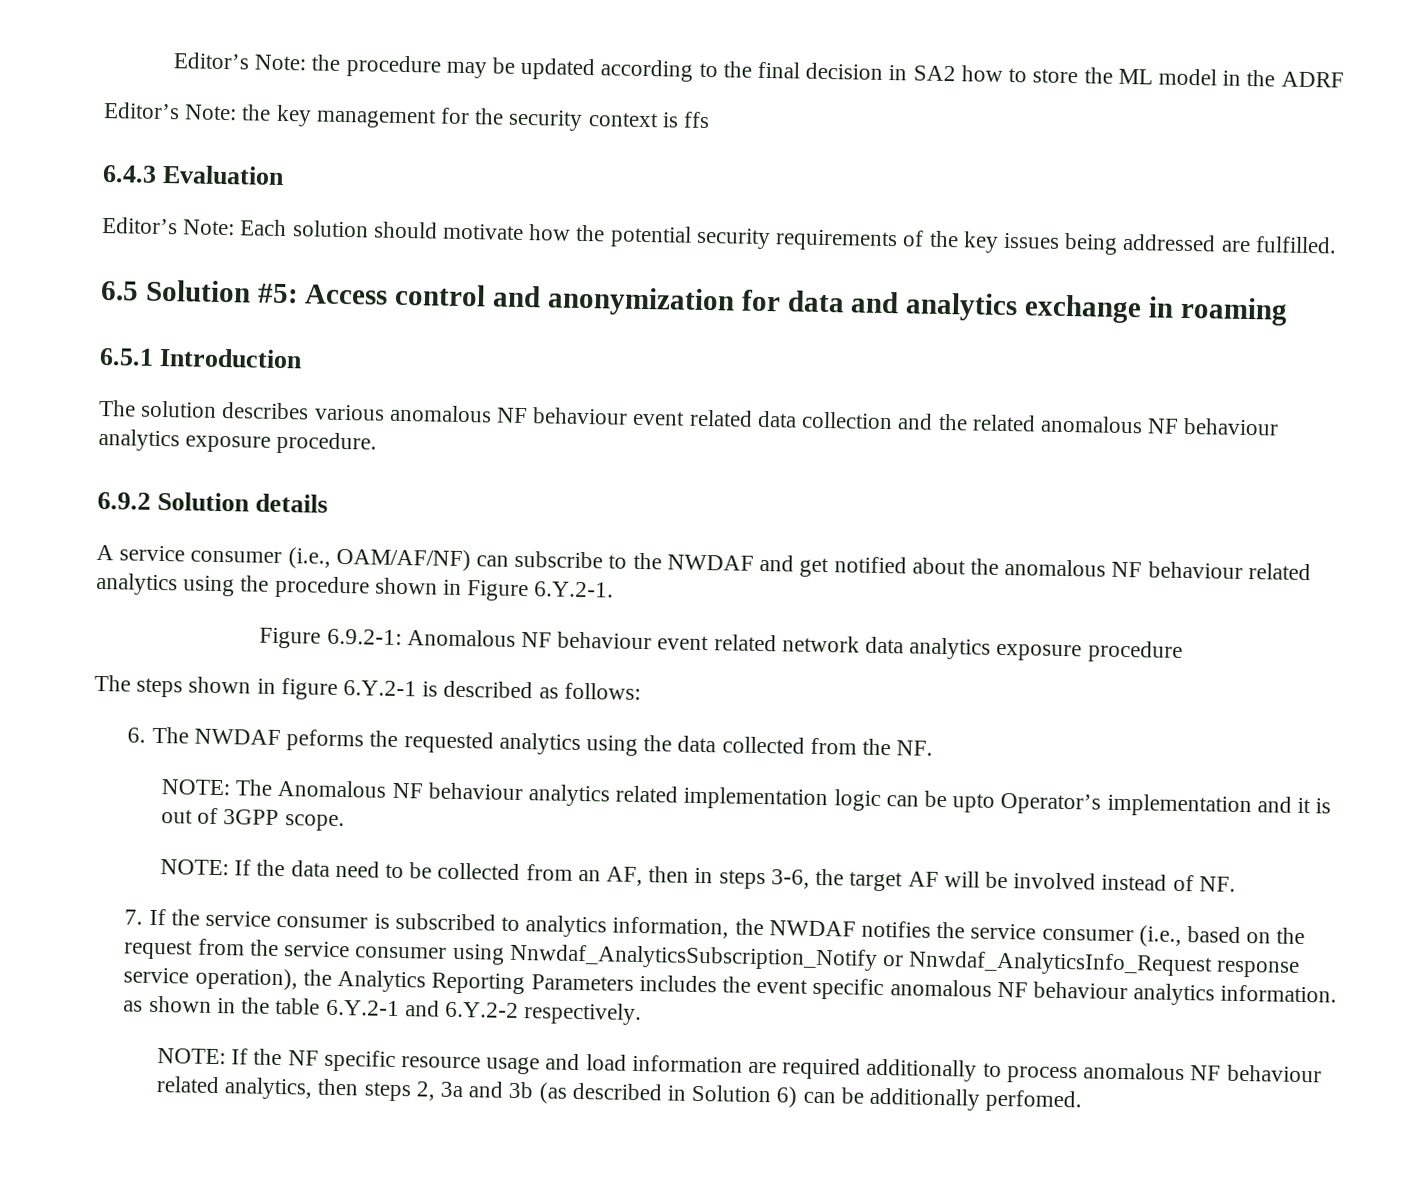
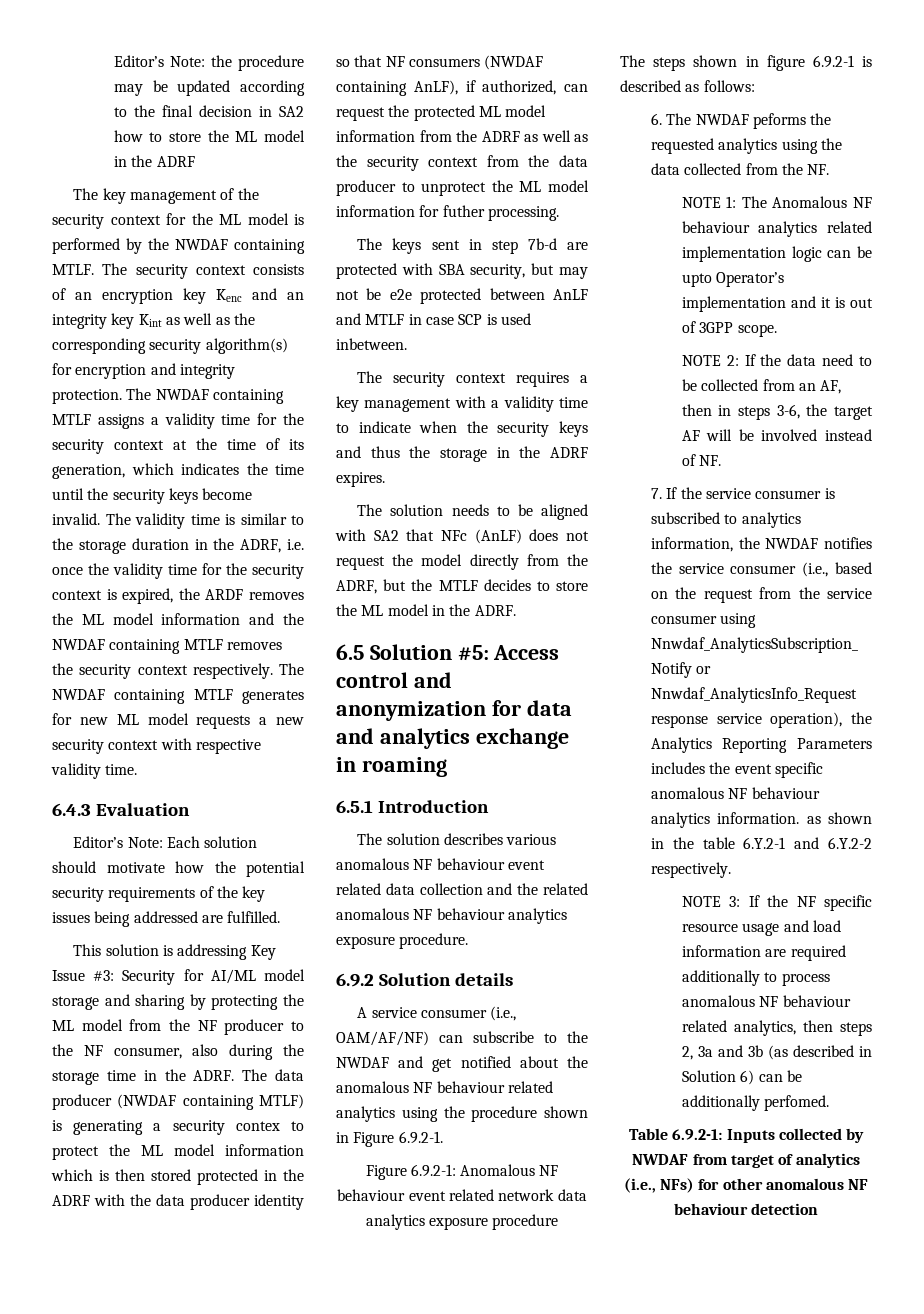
[103,102,437,129] Editor’s Note: the key management -> [73,188,259,204] [52,213,304,229] [52,238,305,254] [52,263,304,279] [52,288,304,304] [52,313,255,329] [52,338,288,354] [52,363,235,379] [52,388,284,404] [52,413,304,429] [52,438,304,454] [52,463,304,479] [52,488,253,504] [52,513,304,529] [52,538,304,554] [52,563,197,579] The key management of the security context for the ML model is performed by the NWDAF containing MTLF. The security context consists of an encryption key Kenc and an integrity key Kint as well as the corresponding security algorithm(s) for encryption and integrity protection. The NWDAF containing MTLF assigns a validity time for the security context at the time of its generation, which indicates the time until the security keys become invalid. The validity time is similar to the storage duration in the ADRF, i.e. once the validity time
[683,111,711,129] ffs -> [122,588,304,604] [52,613,304,625] [52,639,282,654] [52,663,304,679] [52,689,304,704] [52,713,304,729] [52,738,261,754] [51,763,138,779] expired, the ARDF removes the ML model information and the NWDAF containing MTLF removes the security context respectively. The NWDAF containing MTLF generates for new ML model requests a new security context with respective validity time.
(1337, 245) none -> [73,944,276,960] [52,969,305,985] [52,994,304,1010] [52,1019,304,1035] [52,1044,304,1060] [52,1069,304,1085] [52,1094,304,1110] [52,1120,304,1135] [52,1144,304,1160] [51,1169,304,1185] [52,1194,304,1210] [336,55,544,70] [336,80,588,96] [336,105,547,121] [336,130,588,142] [336,155,588,171] [336,180,589,196] [336,205,559,221] [357,238,588,254] [336,263,588,279] [336,288,588,304] [336,313,531,325] [336,338,407,350] [357,371,588,387] [336,396,588,412] [336,421,588,437] [336,446,588,462] [336,472,385,487] [357,504,588,520] [335,529,589,544] [336,554,588,570] [336,579,588,594] [336,604,516,616] // This solution is addressing Key Issue #3: Security for AI/ML model storage and sharing by protecting the ML model from the NF producer to the NF consumer, also during the storage time in the ADRF. The data producer (NWDAF containing MTLF) is generating a security contex to protect the ML model information which is then stored protected in the ADRF with the data producer identity so that NF consumers (NWDAF containing AnLF), if authorized, can request the protected ML model information from the ADRF as well as the security context from the data producer to unprotect the ML model information for futher processing. // The keys sent in step 7b-d are protected with SBA security, but may not be e2e protected between AnLF and MTLF in case SCP is used inbetween. // The security context requires a key management with a validity time to indicate when the security keys and thus the storage in the ADRF expires. // The solution needs to be aligned with SA2 that NFc (AnLF) does not request the model directly from the ADRF, but the MTLF decides to store the ML model in the ADRF.
[534,581,615,598] 6.Y.2-1. -> [398,1131,443,1144] 6.9.2-1.
[343,680,418,697] 6.Y.2-1 -> [812,55,854,68] 6.9.2-1
[160,779,230,796] NOTE: -> [681,196,737,208] NOTE 1:
[159,859,229,876] NOTE: -> [681,355,739,366] NOTE 2:
[156,1048,226,1065] NOTE: -> [681,896,741,907] NOTE 3:
(1083, 1101) none -> [628,1128,865,1143] [632,1153,860,1168] [623,1178,869,1193] [673,1203,819,1215] // Table 6.9.2-1: Inputs collected by NWDAF from target of analytics (i.e., NFs) for other anomalous NF behaviour detection

